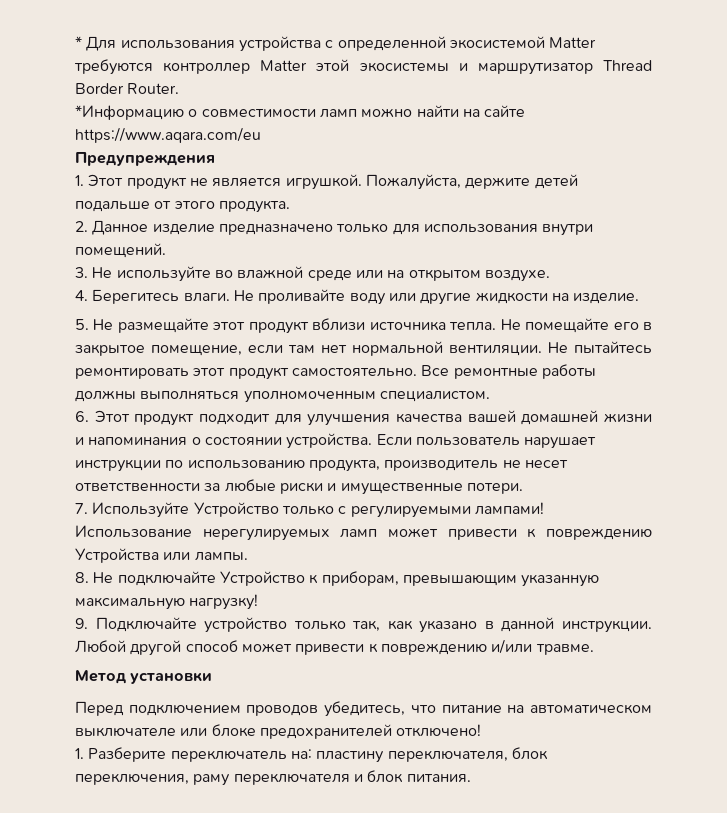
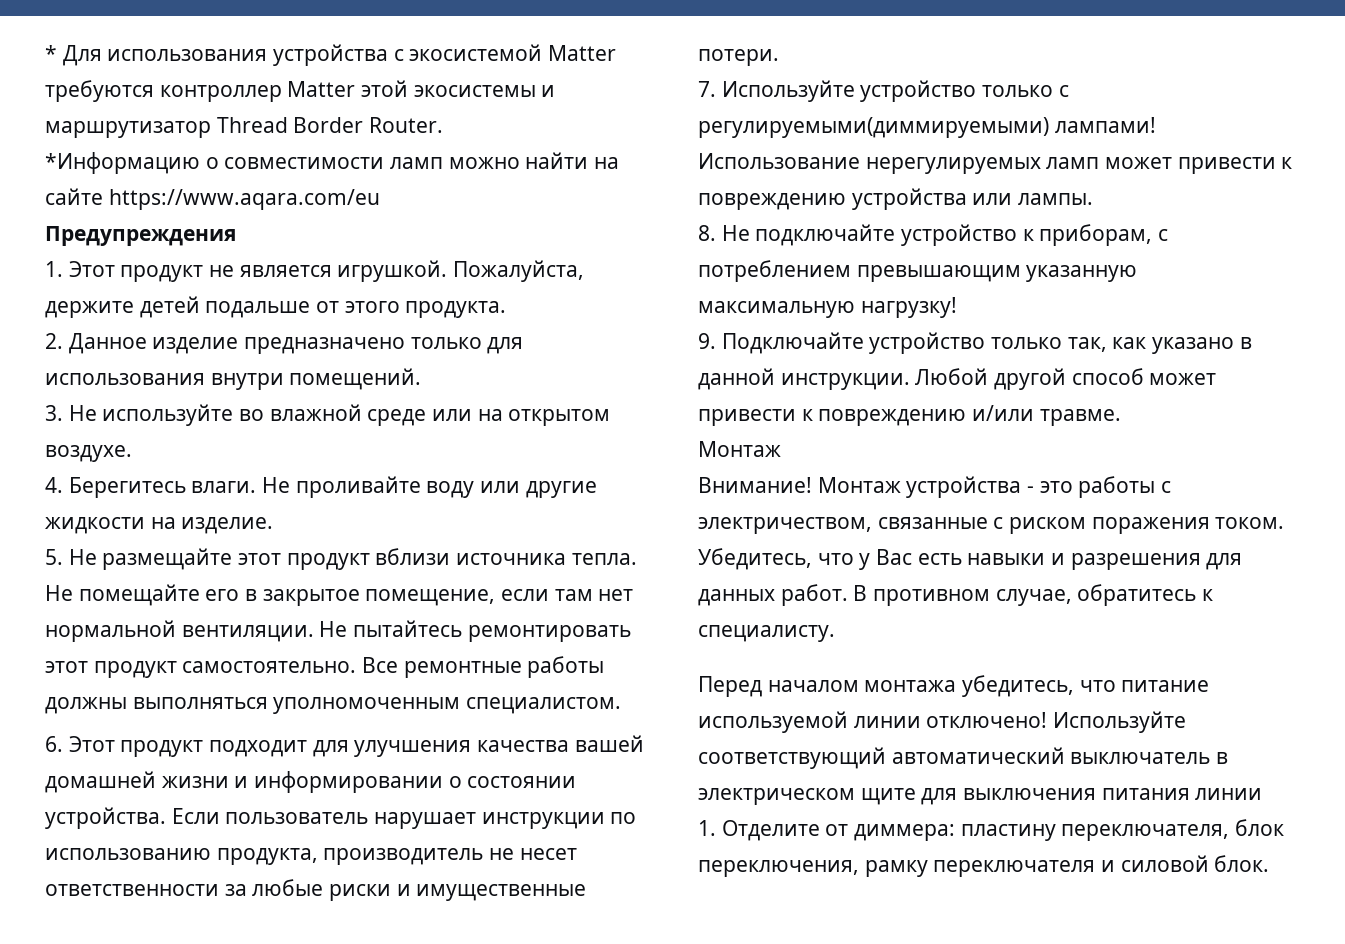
[337,36,446,51] определенной -> (404, 55) none
[88,437,188,446] напоминания -> [254,771,444,793] информировании
[193,502,279,517] Устройство -> [860,80,977,102] устройство
[350,506,471,518] регулируемыми -> [698,117,1049,138] регулируемыми(диммируемыми)
[75,548,159,563] Устройства -> [851,188,967,210] устройства
[219,571,305,586] Устройство -> [901,224,1018,246] устройство
(399, 578) none -> [1158,229,1169,241] [698,260,851,282] с потреблением
[75,670,213,684] Метод установки -> [698,441,781,457] [698,476,1172,498] [698,517,1285,534] [698,548,1243,570] [698,584,1214,606] [698,625,835,642] Монтаж // Внимание! Монтаж устройства - это работы с электричеством, связанные с риском поражения током. Убедитесь, что у Вас есть навыки и разрешения для данных работ. В противном случае, обратитесь к специалисту.
[128,704,319,716] подключением проводов -> [767,680,957,692] началом монтажа
[507,704,652,714] [75,724,482,739] [75,747,312,762] на автоматическом выключателе или блоке предохранителей отключено! // 1. Разберите переключатель на: -> [698,711,1187,733] [698,747,1229,769] [698,788,1263,805] [698,820,956,841] используемой линии отключено! Используйте соответствующий автоматический выключатель в электрическом щите для выключения питания линии // 1. Отделите от диммера:
[193,774,231,786] раму -> [864,860,928,877] рамку
[367,770,471,783] блок питания. -> [1120,855,1270,872] силовой блок.

